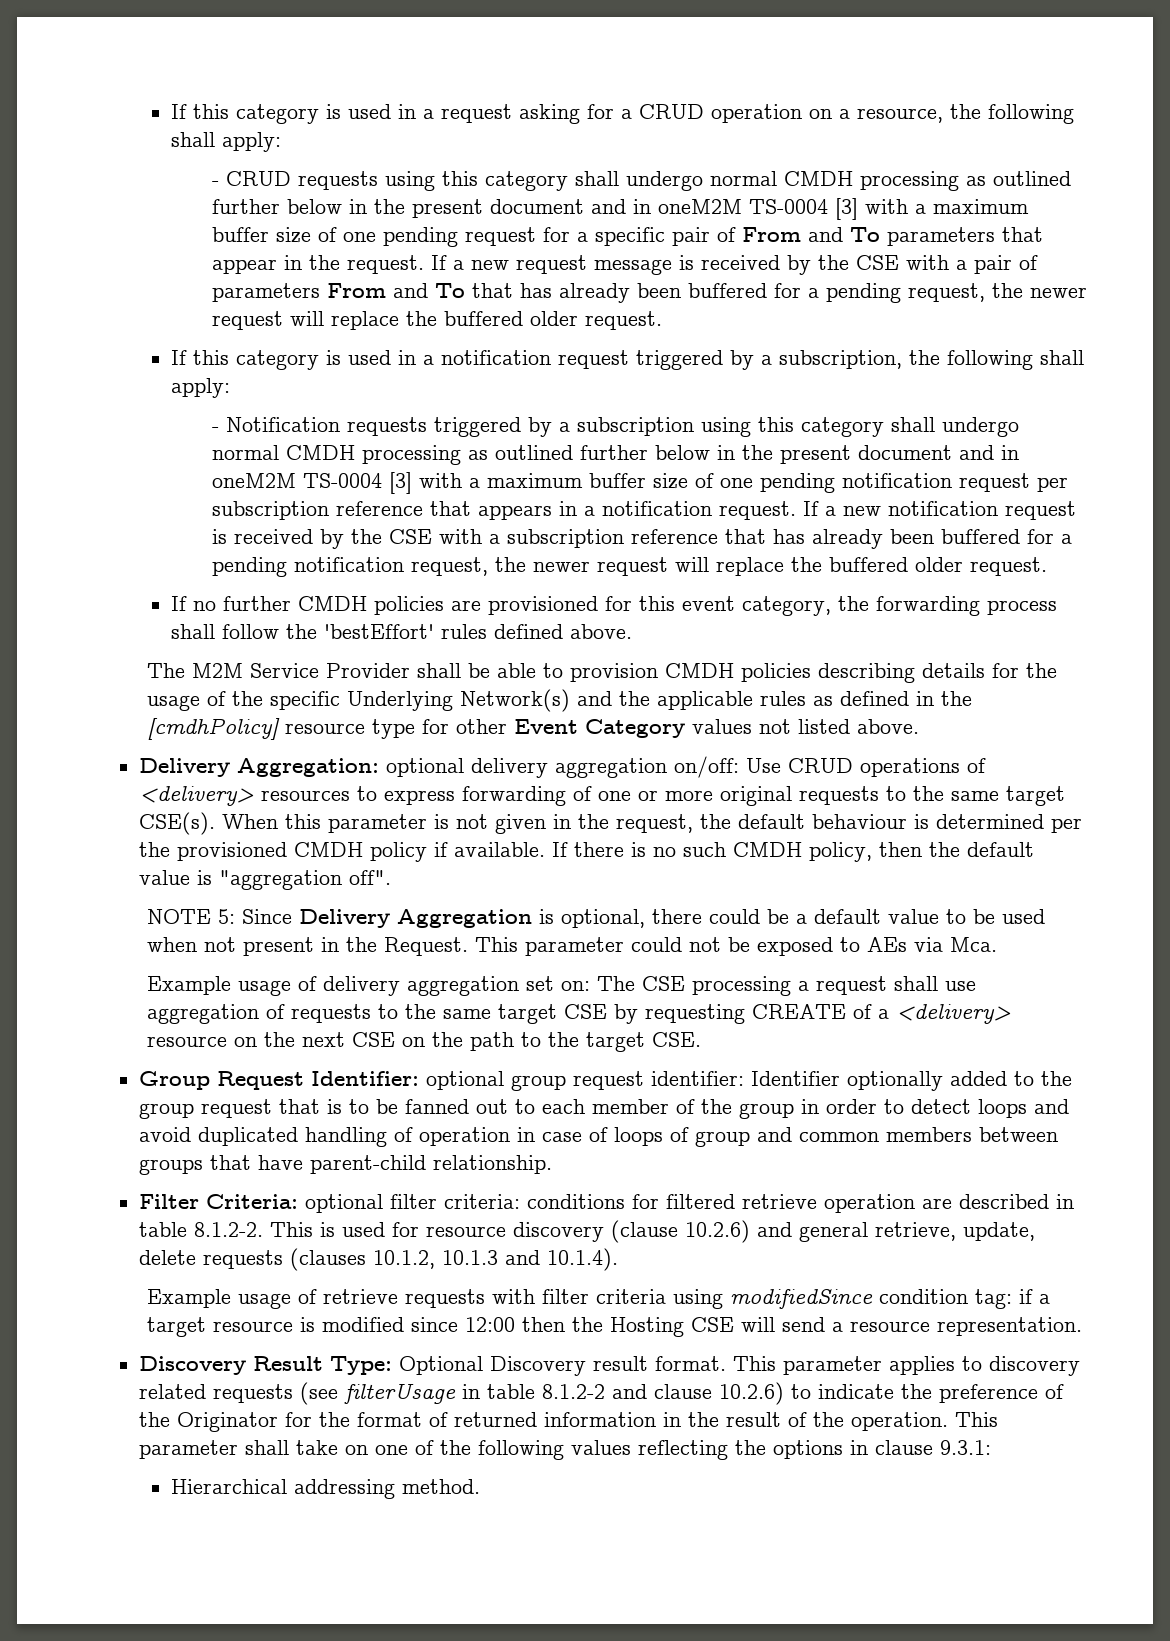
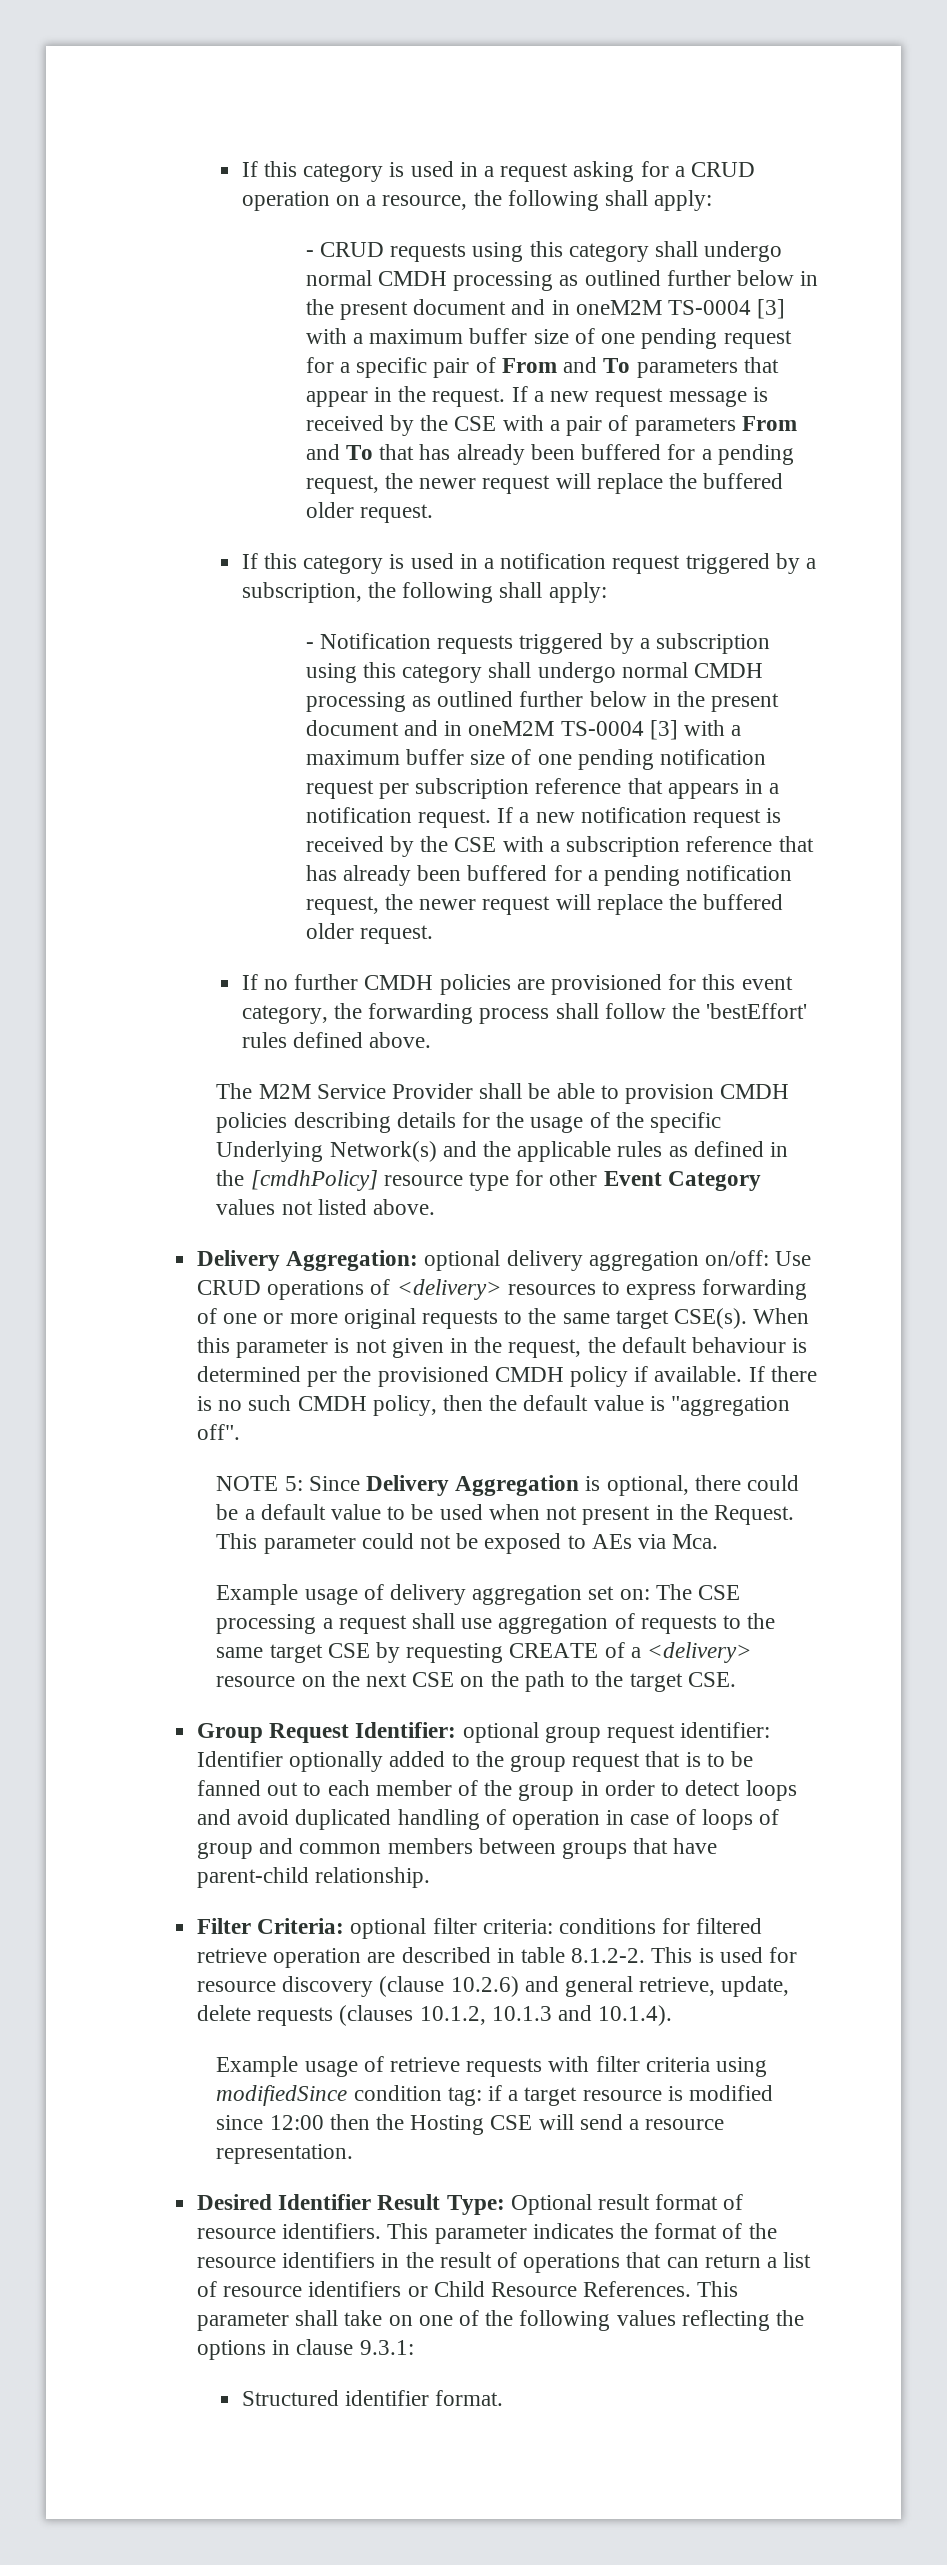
[138,1356,246,1375] Discovery -> [197,2194,372,2210] Desired Identifier
[489,1356,1080,1376] [138,1382,1064,1405] [138,1412,948,1432] Discovery result format. This parameter applies to discovery related requests (see filterUsage in table 8.1.2-2 and clause 10.2.6) to indicate the preference of the Originator for the format of returned information in the result of the operation. -> [598,2194,744,2210] [197,2223,777,2244] [197,2252,812,2273] [197,2281,692,2297] result format of resource identifiers. This parameter indicates the format of the resource identifiers in the result of operations that can return a list of resource identifiers or Child Resource References.
[171,1479,481,1499] Hierarchical addressing method. -> [241,2390,504,2406] Structured identifier format.

